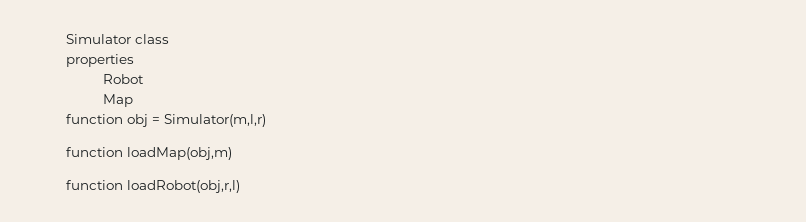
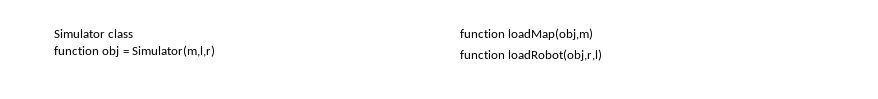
[66,54,134,67] [102,74,144,84] [102,94,133,107] // properties // Robot // Map -> (134, 33) none

